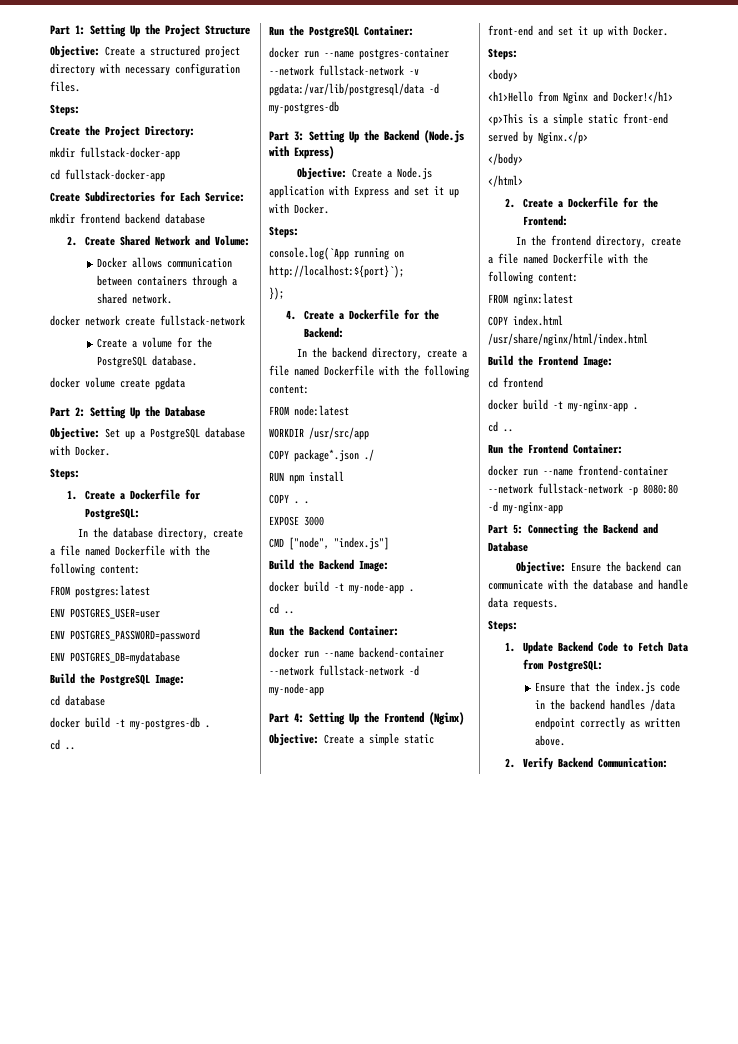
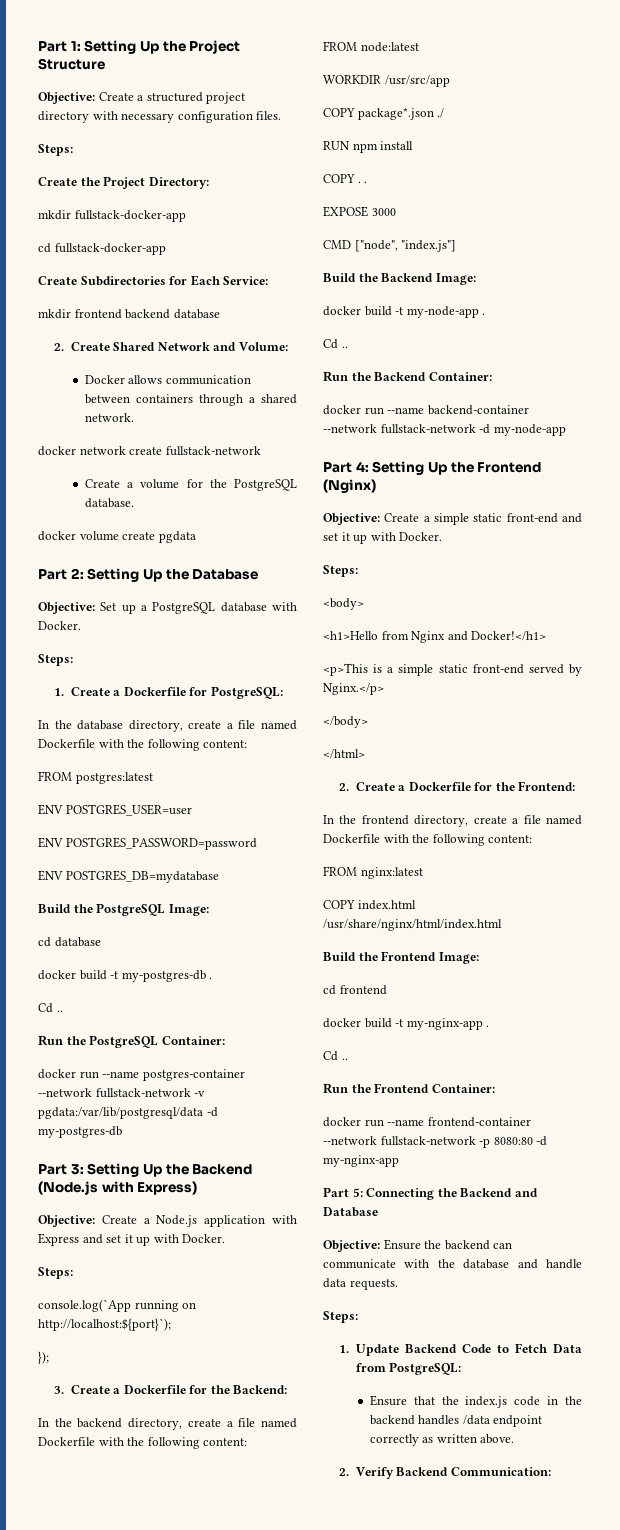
[50,739,60,750] cd -> [38,1003,53,1013] Cd
[286,310,297,320] 4. -> [54,1386,65,1394] 3.
[269,603,279,614] cd -> [323,339,338,349] Cd
[488,421,498,432] cd -> [323,1051,338,1061] Cd

